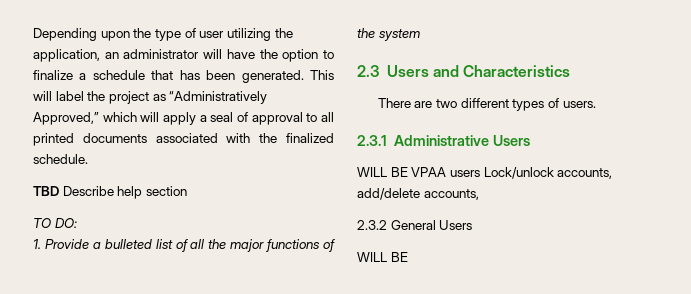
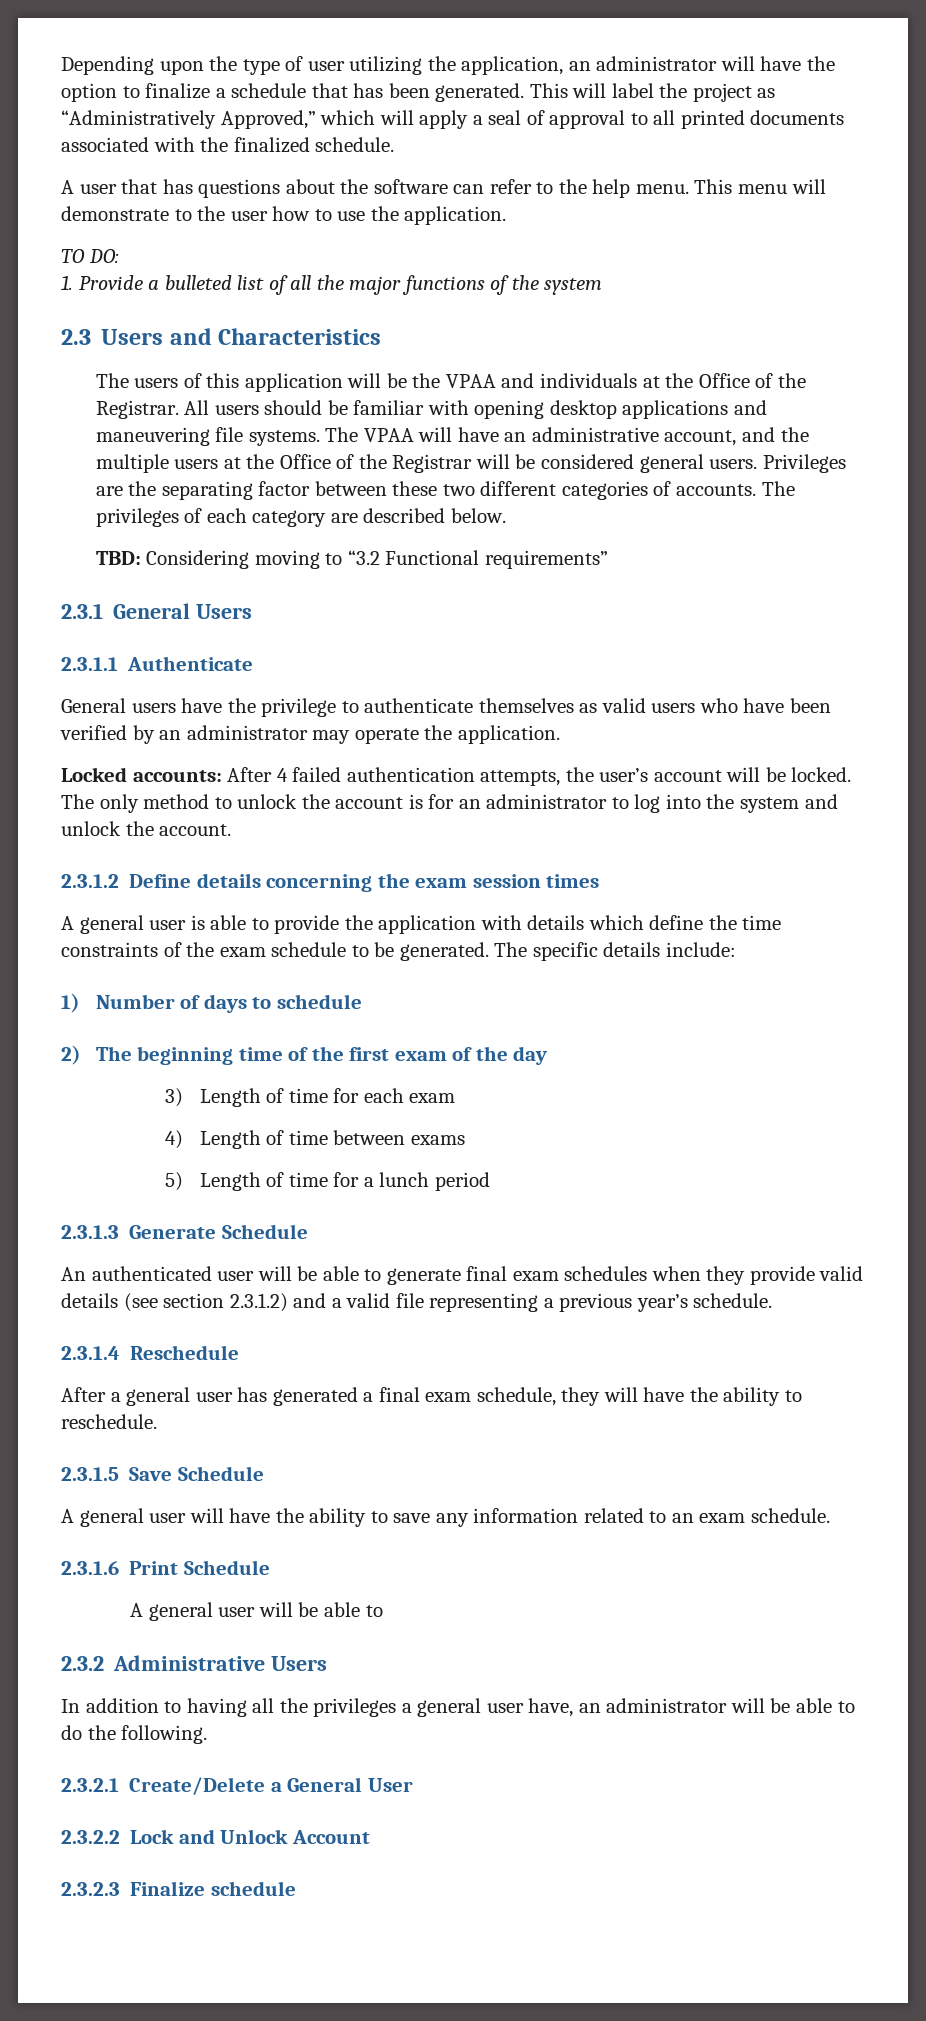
[33,186,187,199] TBD Describe help section -> [61,179,826,198] [61,206,507,225] A user that has questions about the software can refer to the help menu. This menu will demonstrate to the user how to use the application.
[377,98,596,111] [357,135,530,146] [357,167,613,179] [357,188,479,200] [357,220,473,230] [357,252,408,262] There are two different types of users. // 2.3.1 Administrative Users // WILL BE VPAA users Lock/unlock accounts, add/delete accounts, // 2.3.2 General Users // WILL BE -> [95,373,806,392] [95,400,768,419] [95,427,809,446] [95,454,846,473] [95,481,795,500] [95,508,506,527] [95,550,608,569] [61,603,253,619] [61,656,254,671] [61,698,831,717] [60,725,560,744] [61,767,852,786] [61,794,838,813] [61,821,232,836] [61,873,600,892] [61,915,782,934] [61,942,736,961] [61,993,362,1013] [61,1045,548,1065] [164,1088,456,1107] [164,1130,465,1149] [164,1172,490,1191] [61,1224,308,1239] [61,1266,864,1285] [61,1293,773,1312] [61,1345,240,1360] [61,1387,803,1406] [61,1414,157,1429] [61,1466,264,1481] [61,1508,831,1527] [61,1560,270,1575] [130,1602,383,1621] [61,1655,328,1671] [61,1698,855,1717] [61,1725,208,1744] [61,1777,413,1795] [61,1829,370,1844] [61,1881,296,1896] The users of this application will be the VPAA and individuals at the Office of the Registrar. All users should be familiar with opening desktop applications and maneuvering file systems. The VPAA will have an administrative account, and the multiple users at the Office of the Registrar will be considered general users. Privileges are the separating factor between these two different categories of accounts. The privileges of each category are described below. // TBD: Considering moving to “3.2 Functional requirements” // 2.3.1 General Users // 2.3.1.1 Authenticate // General users have the privilege to authenticate themselves as valid users who have been verified by an administrator may operate the application. // Locked accounts: After 4 failed authentication attempts, the user’s account will be locked. The only method to unlock the account is for an administrator to log into the system and unlock the account. // 2.3.1.2 Define details concerning the exam session times // A general user is able to provide the application with details which define the time constraints of the exam schedule to be generated. The specific details include: // 1) Number of days to schedule // 2) The beginning time of the first exam of the day // 3) Length of time for each exam // 4) Length of time between exams // 5) Length of time for a lunch period // 2.3.1.3 Generate Schedule // An authenticated user will be able to generate final exam schedules when they provide valid details (see section 2.3.1.2) and a valid file representing a previous year’s schedule. // 2.3.1.4 Reschedule // After a general user has generated a final exam schedule, they will have the ability to reschedule. // 2.3.1.5 Save Schedule // A general user will have the ability to save any information related to an exam schedule. // 2.3.1.6 Print Schedule // A general user will be able to // 2.3.2 Administrative Users // In addition to having all the privileges a general user have, an administrator will be able to do the following. // 2.3.2.1 Create/Delete a General User // 2.3.2.2 Lock and Unlock Account // 2.3.2.3 Finalize schedule

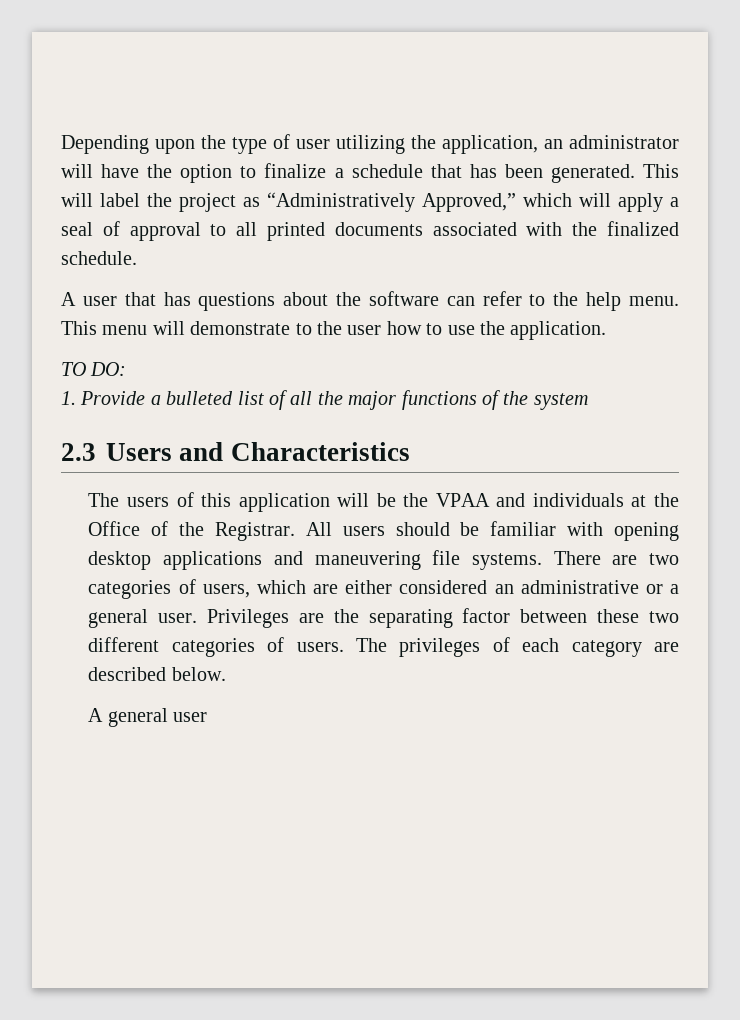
[325,427,809,446] [95,454,758,473] The VPAA will have an administrative account, and the multiple users at the Office of the Registrar will be considered general users. -> [553,551,679,565] [88,579,679,599] [88,609,198,628] There are two categories of users, which are either considered an administrative or a general user.
[676,484,757,496] accounts. -> [296,642,344,652] users.
[95,550,608,569] [61,603,253,619] [61,656,254,671] [61,698,831,717] [60,725,560,744] [61,767,852,786] [61,794,838,813] [61,821,232,836] [61,873,600,892] [61,915,782,934] [61,942,736,961] [61,993,362,1013] [61,1045,548,1065] [164,1088,456,1107] [164,1130,465,1149] [164,1172,490,1191] [61,1224,308,1239] [61,1266,864,1285] [61,1293,773,1312] [61,1345,240,1360] [61,1387,803,1406] [61,1414,157,1429] [61,1466,264,1481] [61,1508,831,1527] [61,1560,270,1575] [130,1602,383,1621] [61,1655,328,1671] [61,1698,855,1717] [61,1725,208,1744] [61,1777,413,1795] [61,1829,370,1844] [61,1881,296,1896] TBD: Considering moving to “3.2 Functional requirements” // 2.3.1 General Users // 2.3.1.1 Authenticate // General users have the privilege to authenticate themselves as valid users who have been verified by an administrator may operate the application. // Locked accounts: After 4 failed authentication attempts, the user’s account will be locked. The only method to unlock the account is for an administrator to log into the system and unlock the account. // 2.3.1.2 Define details concerning the exam session times // A general user is able to provide the application with details which define the time constraints of the exam schedule to be generated. The specific details include: // 1) Number of days to schedule // 2) The beginning time of the first exam of the day // 3) Length of time for each exam // 4) Length of time between exams // 5) Length of time for a lunch period // 2.3.1.3 Generate Schedule // An authenticated user will be able to generate final exam schedules when they provide valid details (see section 2.3.1.2) and a valid file representing a previous year’s schedule. // 2.3.1.4 Reschedule // After a general user has generated a final exam schedule, they will have the ability to reschedule. // 2.3.1.5 Save Schedule // A general user will have the ability to save any information related to an exam schedule. // 2.3.1.6 Print Schedule // A general user will be able to // 2.3.2 Administrative Users // In addition to having all the privileges a general user have, an administrator will be able to do the following. // 2.3.2.1 Create/Delete a General User // 2.3.2.2 Lock and Unlock Account // 2.3.2.3 Finalize schedule -> [88,708,208,727] A general user

